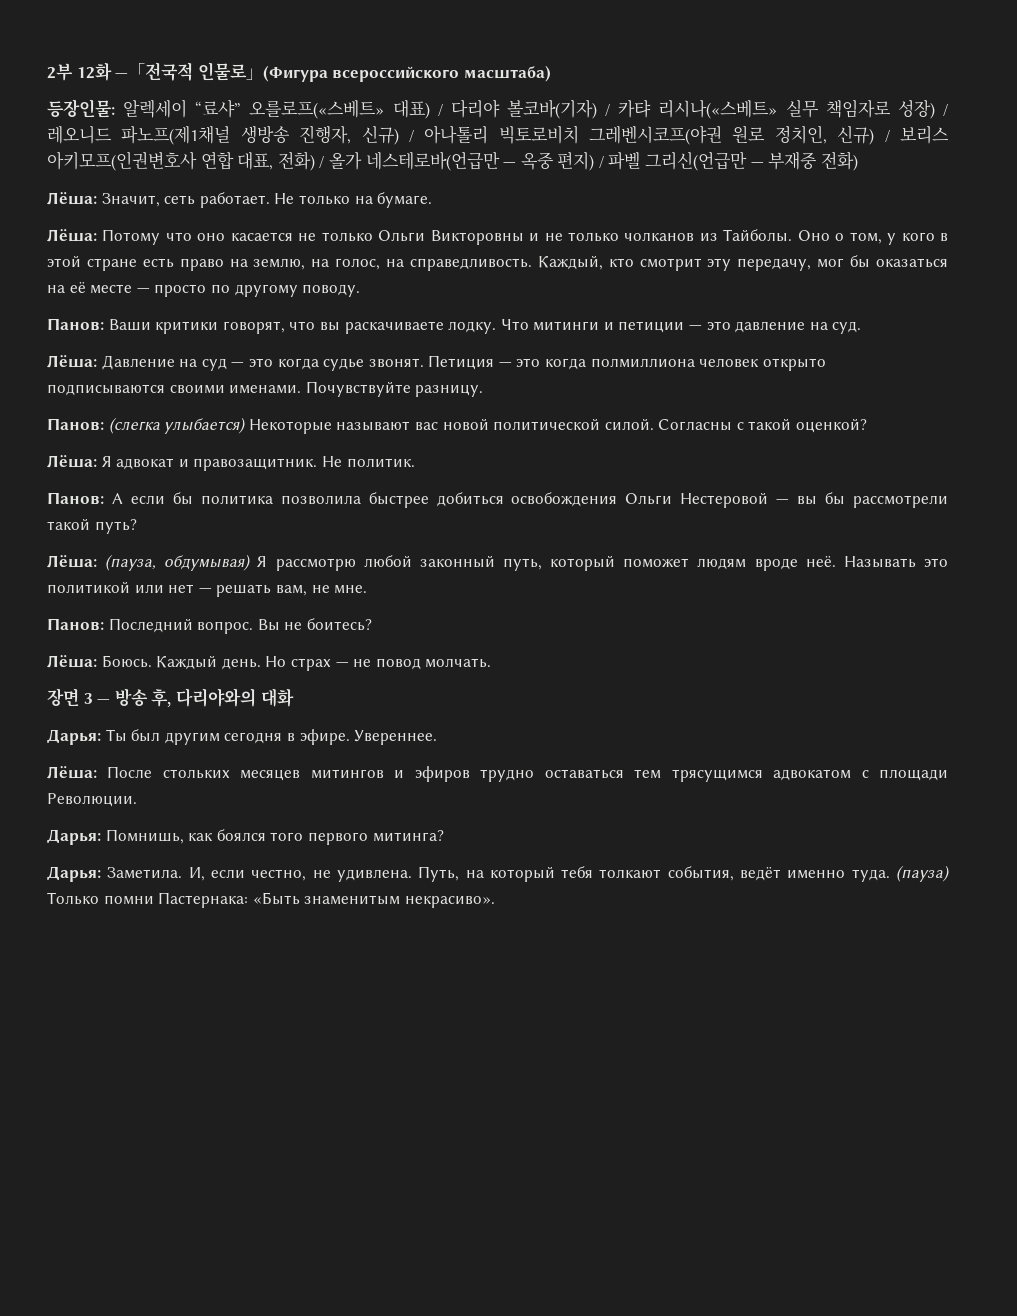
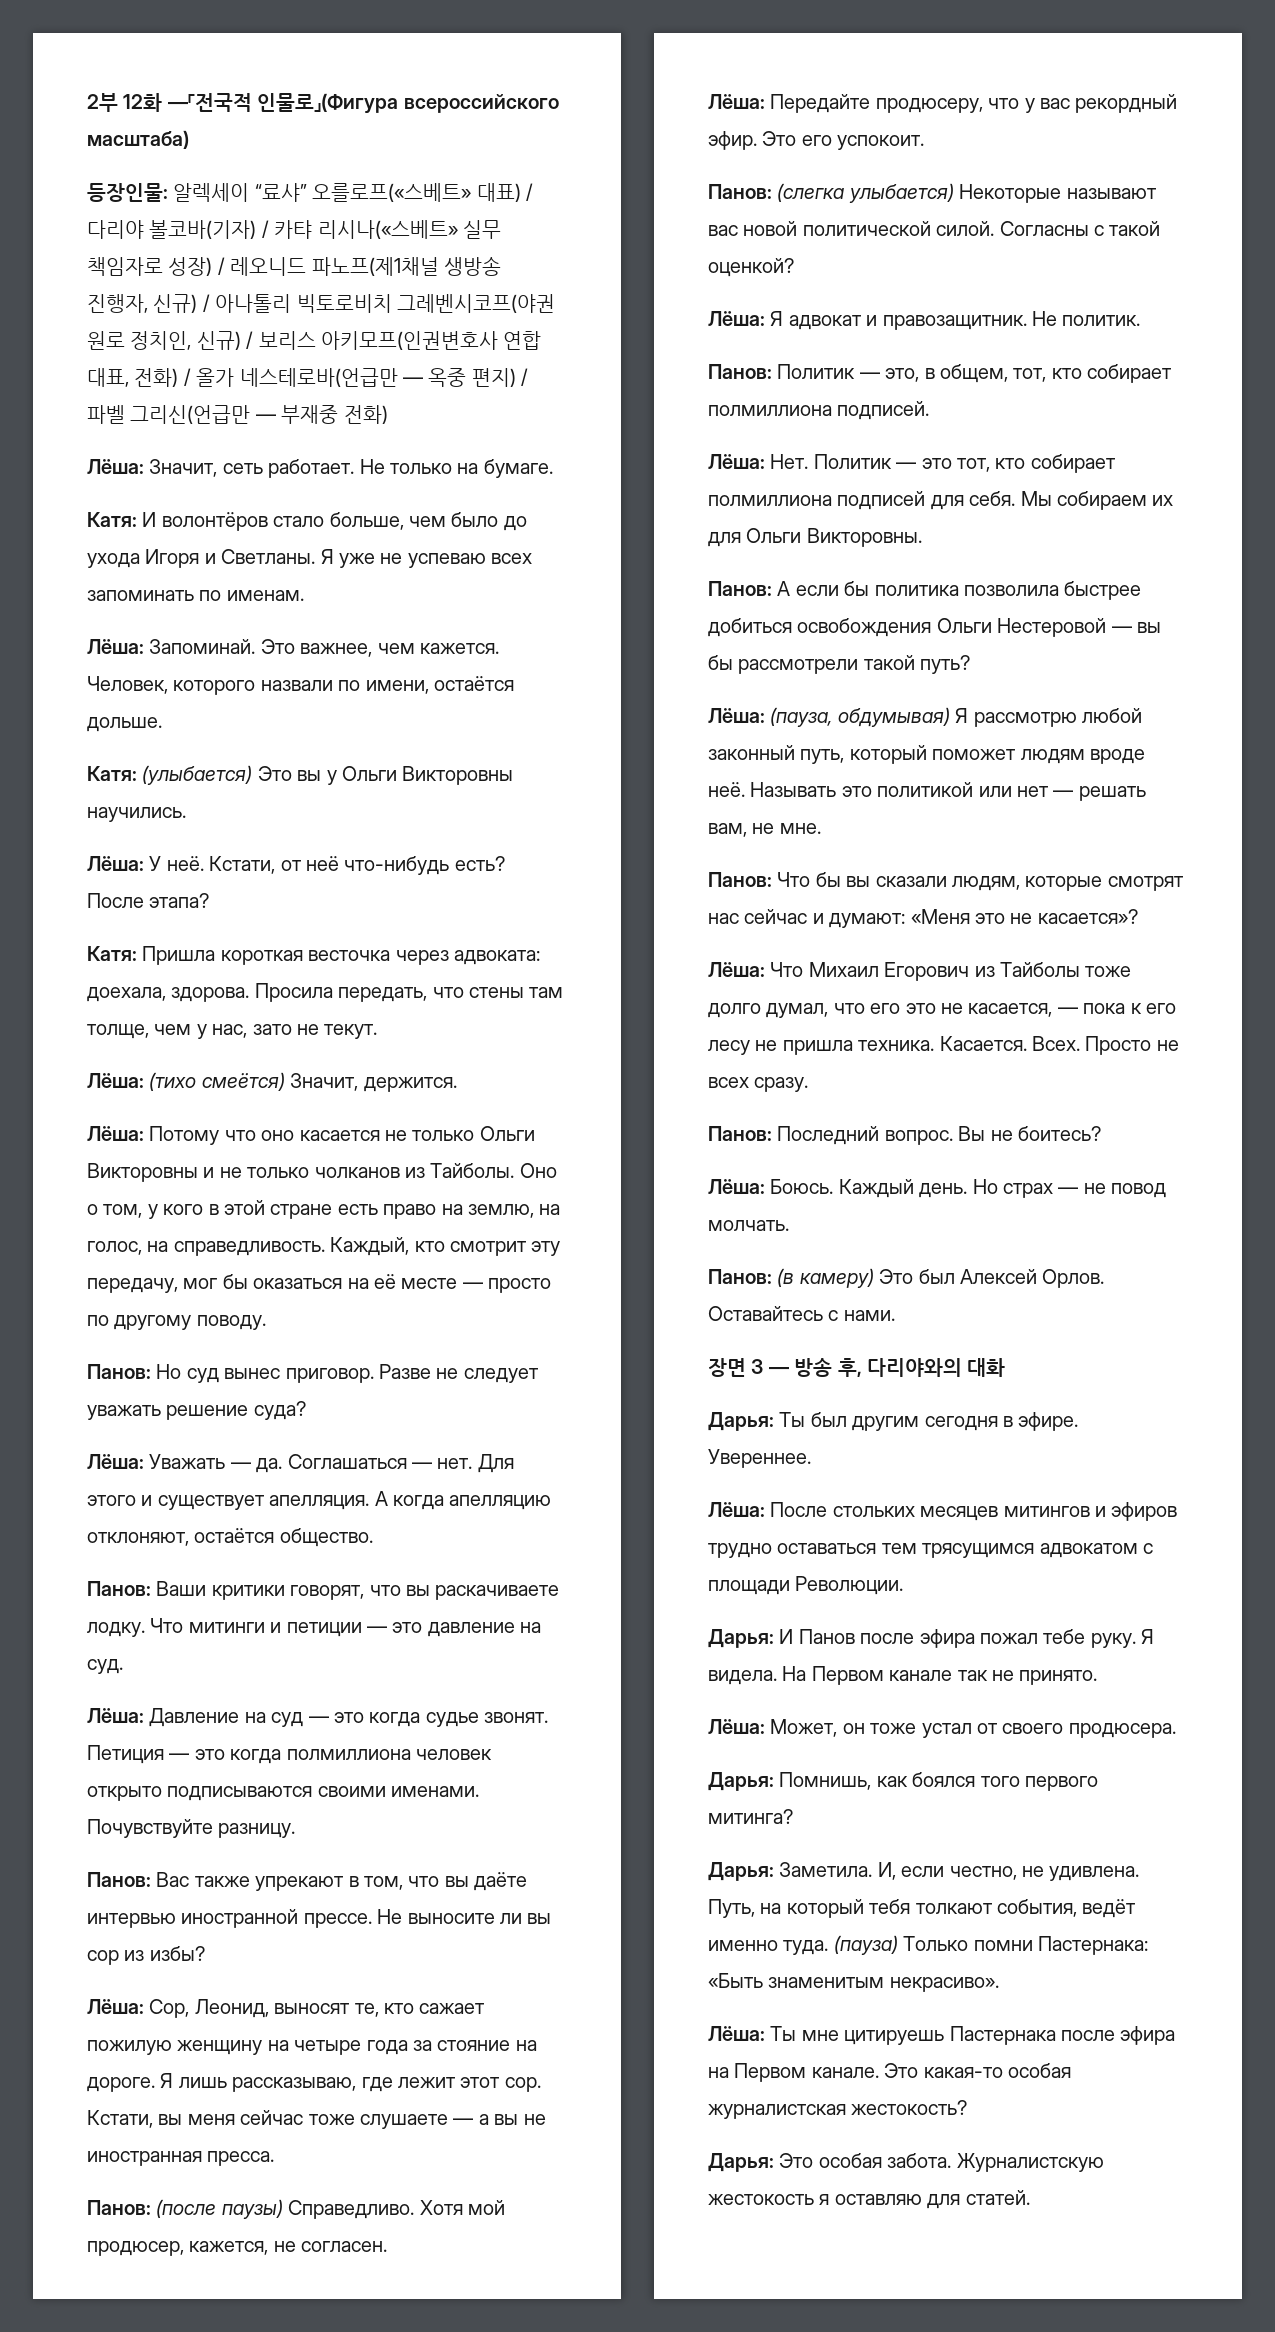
(433, 200) none -> [87,512,527,531] [87,549,533,568] [87,590,304,601] [87,639,499,657] [87,676,514,695] [87,717,162,732] [87,765,514,785] [87,807,186,822] [87,856,505,875] [87,893,210,908] [87,946,540,965] [87,983,564,1002] [87,1024,378,1039] [87,1072,457,1092] // Катя: И волонтёров стало больше, чем было до ухода Игоря и Светланы. Я уже не успеваю всех запоминать по именам. // Лёша: Запоминай. Это важнее, чем кажется. Человек, которого назвали по имени, остаётся дольше. // Катя: (улыбается) Это вы у Ольги Викторовны научились. // Лёша: У неё. Кстати, от неё что-нибудь есть? После этапа? // Катя: Пришла короткая весточка через адвоката: доехала, здорова. Просила передать, что стены там толще, чем у нас, зато не текут. // Лёша: (тихо смеётся) Значит, держится.
(361, 290) none -> [87,1364,538,1383] [87,1401,306,1420] [87,1454,514,1473] [87,1491,552,1510] [87,1528,373,1547] // Панов: Но суд вынес приговор. Разве не следует уважать решение суда? // Лёша: Уважать — да. Соглашаться — нет. Для этого и существует апелляция. А когда апелляцию отклоняют, остаётся общество.
(484, 391) none -> [87,1872,528,1891] [87,1909,552,1928] [87,1946,205,1965] [87,1999,485,2018] [87,2040,537,2055] [87,2073,541,2092] [87,2110,546,2129] [87,2151,275,2166] [87,2199,505,2219] [87,2241,388,2256] [708,94,1178,113] [708,131,925,150] // Панов: Вас также упрекают в том, что вы даёте интервью иностранной прессе. Не выносите ли вы сор из избы? // Лёша: Сор, Леонид, выносят те, кто сажает пожилую женщину на четыре года за стояние на дороге. Я лишь рассказываю, где лежит этот сор. Кстати, вы меня сейчас тоже слушаете — а вы не иностранная пресса. // Панов: (после паузы) Справедливо. Хотя мой продюсер, кажется, не согласен. // Лёша: Передайте продюсеру, что у вас рекордный эфир. Это его успокоит.
(415, 462) none -> [708,364,1172,383] [708,401,930,420] [708,454,1115,473] [708,491,1174,510] [708,528,922,547] // Панов: Политик — это, в общем, тот, кто собирает полмиллиона подписей. // Лёша: Нет. Политик — это тот, кто собирает полмиллиона подписей для себя. Мы собираем их для Ольги Викторовны.
(368, 589) none -> [708,872,1183,891] [708,909,1138,928] [708,962,1132,981] [708,1003,1176,1018] [708,1036,1179,1055] [708,1077,809,1092] // Панов: Что бы вы сказали людям, которые смотрят нас сейчас и думают: «Меня это не касается»? // Лёша: Что Михаил Егорович из Тайболы тоже долго думал, что его это не касается, — пока к его лесу не пришла техника. Касается. Всех. Просто не всех сразу.
(492, 663) none -> [708,1268,1105,1288] [708,1306,895,1321] // Панов: (в камеру) Это был Алексей Орлов. Оставайтесь с нами.
(137, 800) none -> [708,1629,1155,1648] [708,1666,1098,1685] [708,1719,1176,1738] // Дарья: И Панов после эфира пожал тебе руку. Я видела. На Первом канале так не принято. // Лёша: Может, он тоже устал от своего продюсера.
(495, 901) none -> [708,2026,1176,2045] [708,2063,1071,2082] [708,2100,968,2119] [708,2153,1104,2172] [708,2190,1030,2209] // Лёша: Ты мне цитируешь Пастернака после эфира на Первом канале. Это какая-то особая журналистская жестокость? // Дарья: Это особая забота. Журналистскую жестокость я оставляю для статей.

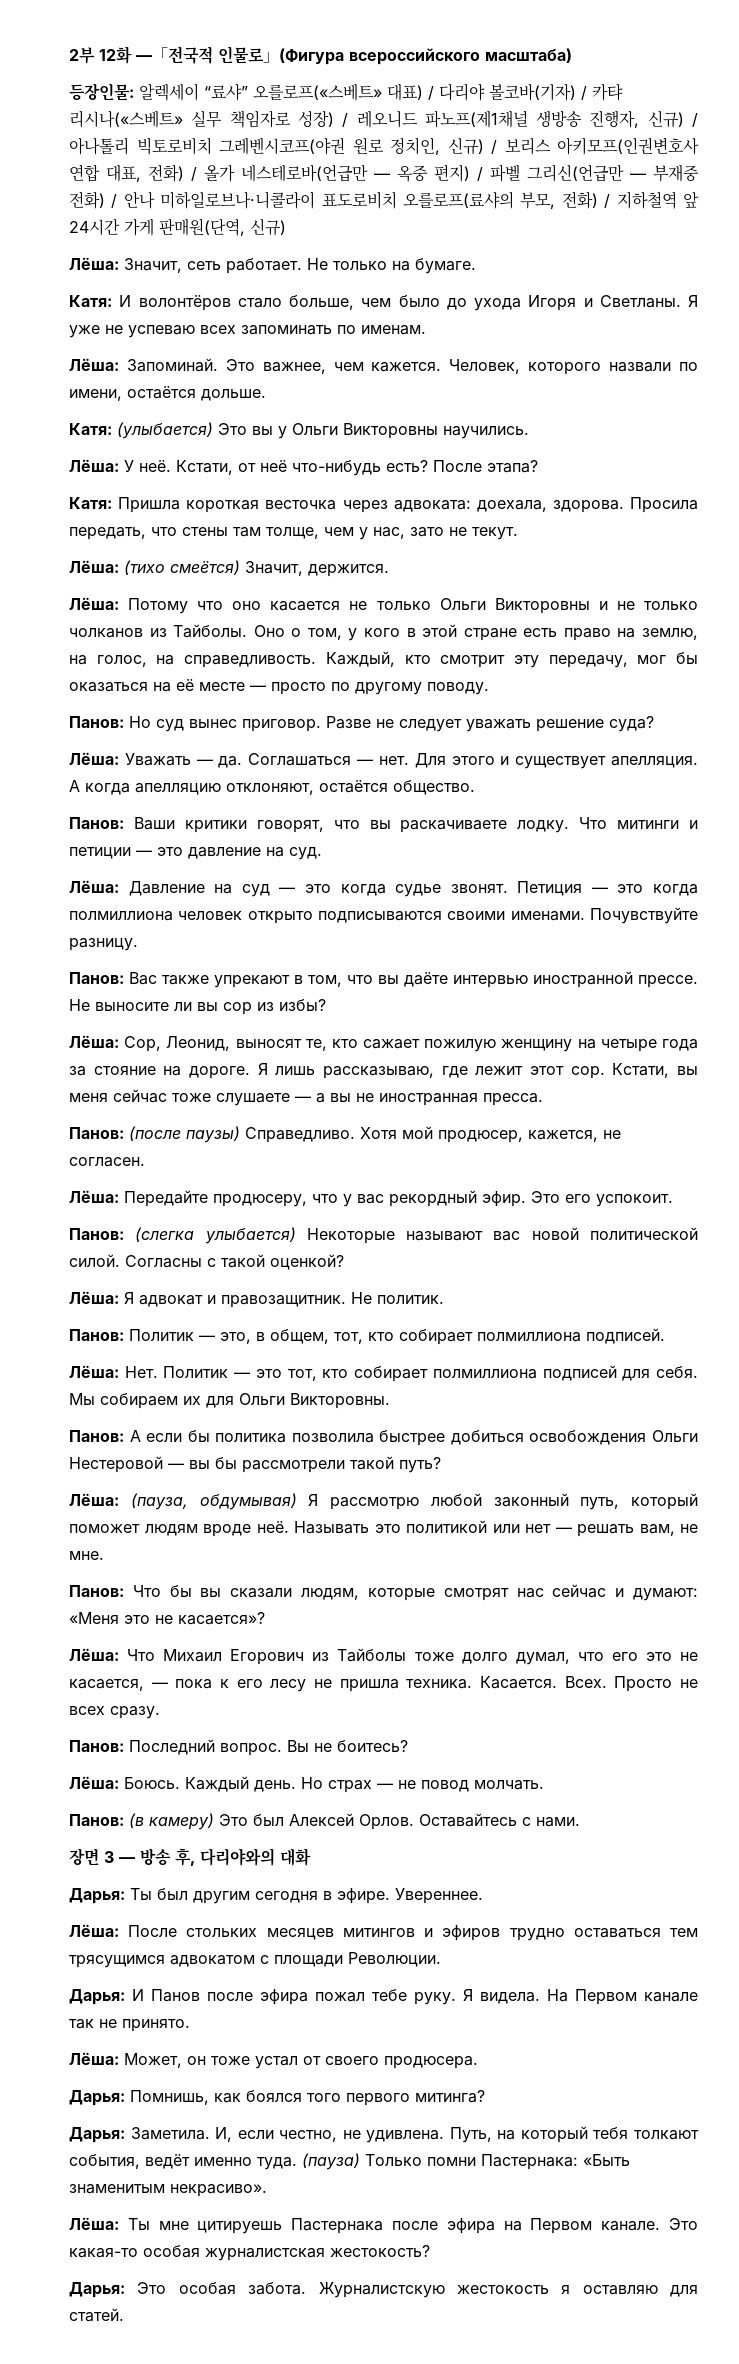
(388, 414) none -> [111,191,699,209] [69,218,286,236] / 안나 미하일로브나·니콜라이 표도로비치 오를로프(료샤의 부모, 전화) / 지하철역 앞 24시간 가게 판매원(단역, 신규)

